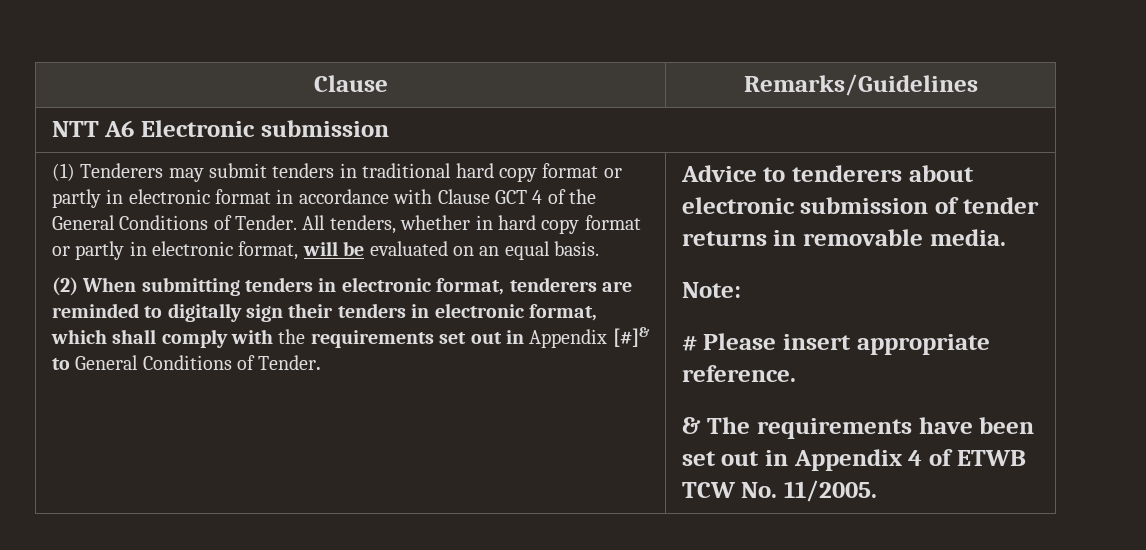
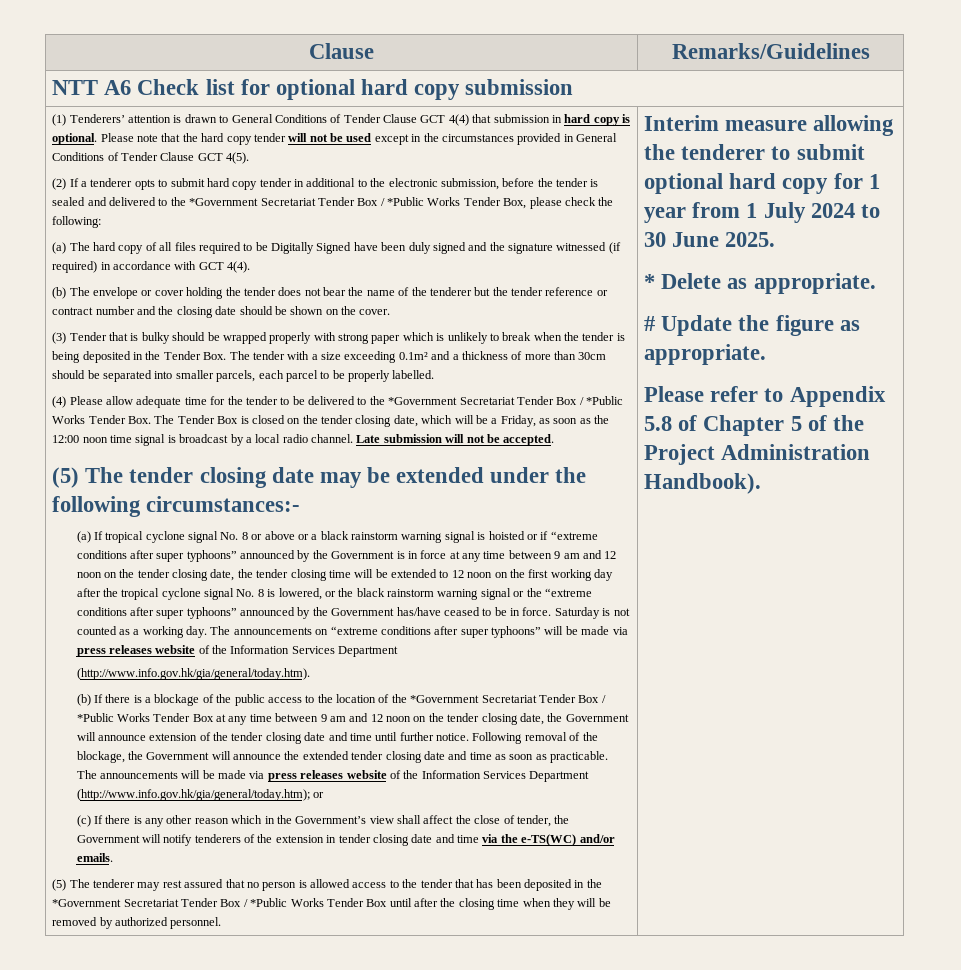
[141,120,389,137] [51,163,622,182] [51,189,597,208] [51,215,641,234] [51,241,600,260] [51,277,633,296] [51,303,598,322] [50,327,650,348] [51,355,322,370] [680,165,974,182] [681,197,1039,214] [681,229,1006,246] [681,282,741,298] [681,333,990,355] [681,365,796,382] [681,417,1035,439] [681,449,1026,471] [681,480,878,502] Electronic submission // (1) Tenderers may submit tenders in traditional hard copy format or partly in electronic format in accordance with Clause GCT 4 of the General Conditions of Tender. All tenders, whether in hard copy format or partly in electronic format, will be evaluated on an equal basis. // (2) When submitting tenders in electronic format, tenderers are reminded to digitally sign their tenders in electronic format, which shall comply with the requirements set out in Appendix [#]& to General Conditions of Tender. | Advice to tenderers about electronic submission of tender returns in removable media. // Note: // # Please insert appropriate reference. // & The requirements have been set out in Appendix 4 of ETWB TCW No. 11/2005. -> [137,79,573,100] [52,114,631,126] [52,133,618,145] [52,152,250,164] [52,178,599,190] [52,197,614,209] [52,216,102,228] [52,242,621,254] [52,261,251,273] [52,287,608,299] [52,306,391,318] [52,332,625,344] [52,351,607,363] [52,370,435,382] [52,396,624,408] [52,415,610,427] [52,434,555,446] [52,467,586,488] [52,496,301,517] [76,531,598,543] [76,550,617,562] [76,569,613,581] [76,588,592,600] [76,607,630,619] [76,626,628,638] [76,645,399,657] [76,668,310,680] [76,694,606,706] [76,713,629,725] [76,732,598,744] [76,751,609,763] [76,770,590,782] [76,789,324,801] [76,815,570,827] [76,834,615,846] [76,853,113,862] [52,879,602,891] [52,898,611,910] [52,917,222,929] [644,115,895,136] [644,144,865,160] [644,173,880,194] [644,202,880,223] [644,232,776,247] [644,273,876,294] [644,315,860,336] [644,344,767,365] [644,386,886,407] [644,415,864,436] [644,444,871,465] [644,473,762,494] Check list for optional hard copy submission // (1) Tenderers’ attention is drawn to General Conditions of Tender Clause GCT 4(4) that submission in hard copy is optional. Please note that the hard copy tender will not be used except in the circumstances provided in General Conditions of Tender Clause GCT 4(5). // (2) If a tenderer opts to submit hard copy tender in additional to the electronic submission, before the tender is sealed and delivered to the *Government Secretariat Tender Box / *Public Works Tender Box, please check the following: // (a) The hard copy of all files required to be Digitally Signed have been duly signed and the signature witnessed (if required) in accordance with GCT 4(4). // (b) The envelope or cover holding the tender does not bear the name of the tenderer but the tender reference or contract number and the closing date should be shown on the cover. // (3) Tender that is bulky should be wrapped properly with strong paper which is unlikely to break when the tender is being deposited in the Tender Box. The tender with a size exceeding 0.1m² and a thickness of more than 30cm should be separated into smaller parcels, each parcel to be properly labelled. // (4) Please allow adequate time for the tender to be delivered to the *Government Secretariat Tender Box / *Public Works Tender Box. The Tender Box is closed on the tender closing date, which will be a Friday, as soon as the 12:00 noon time signal is broadcast by a local radio channel. Late submission will not be accepted. // (5) The tender closing date may be extended under the following circumstances:- // (a) If tropical cyclone signal No. 8 or above or a black rainstorm warning signal is hoisted or if “extreme conditions after super typhoons” announced by the Government is in force at any time between 9 am and 12 noon on the tender closing date, the tender closing time will be extended to 12 noon on the first working day after the tropical cyclone signal No. 8 is lowered, or the black rainstorm warning signal or the “extreme conditions after super typhoons” announced by the Government has/have ceased to be in force. Saturday is not counted as a working day. The announcements on “extreme conditions after super typhoons” will be made via press releases website of the Information Services Department // (http://www.info.gov.hk/gia/general/today.htm). // (b) If there is a blockage of the public access to the location of the *Government Secretariat Tender Box / *Public Works Tender Box at any time between 9 am and 12 noon on the tender closing date, the Government will announce extension of the tender closing date and time until further notice. Following removal of the blockage, the Government will announce the extended tender closing date and time as soon as practicable. The announcements will be made via press releases website of the Information Services Department (http://www.info.gov.hk/gia/general/today.htm); or // (c) If there is any other reason which in the Government’s view shall affect the close of tender, the Government will notify tenderers of the extension in tender closing date and time via the e-TS(WC) and/or emails. // (5) The tenderer may rest assured that no person is allowed access to the tender that has been deposited in the *Government Secretariat Tender Box / *Public Works Tender Box until after the closing time when they will be removed by authorized personnel. | Interim measure allowing the tenderer to submit optional hard copy for 1 year from 1 July 2024 to 30 June 2025. // * Delete as appropriate. // # Update the figure as appropriate. // Please refer to Appendix 5.8 of Chapter 5 of the Project Administration Handbook).

